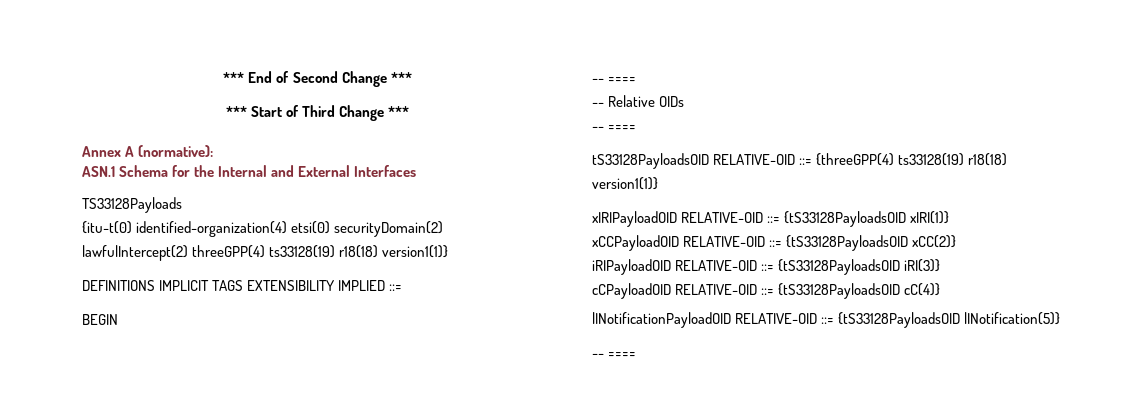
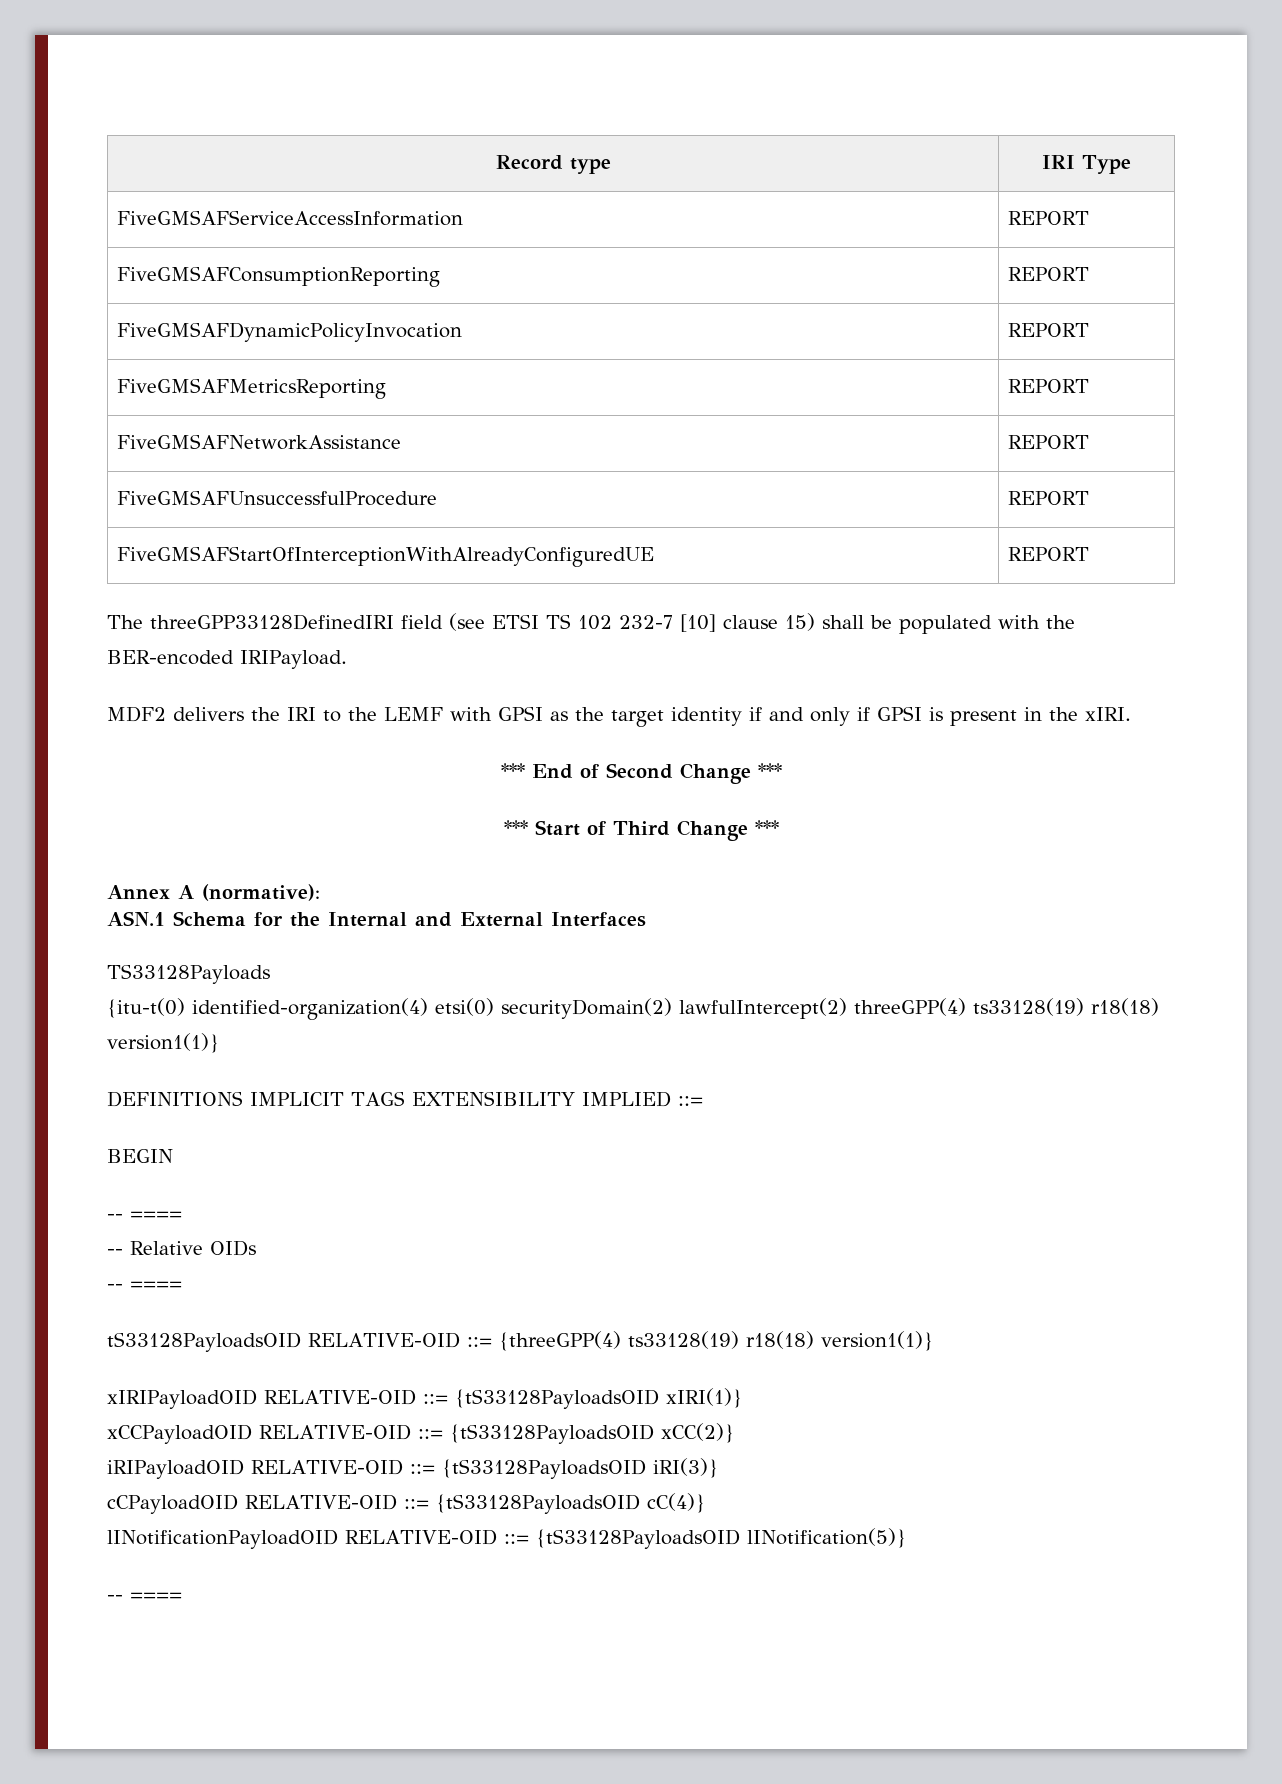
(223, 77) none -> [495,155,611,174] [1042,155,1132,174] [116,210,463,226] [1007,211,1089,225] [116,266,440,287] [1007,267,1089,281] [116,322,462,342] [1007,323,1089,337] [116,378,386,399] [1007,379,1089,393] [116,434,401,450] [1007,435,1089,449] [116,490,437,506] [1007,491,1089,505] [116,546,654,567] [1007,547,1089,561] [107,613,1075,634] [107,650,347,669] [107,706,1131,727] Record type | IRI Type // FiveGMSAFServiceAccessInformation | REPORT // FiveGMSAFConsumptionReporting | REPORT // FiveGMSAFDynamicPolicyInvocation | REPORT // FiveGMSAFMetricsReporting | REPORT // FiveGMSAFNetworkAssistance | REPORT // FiveGMSAFUnsuccessfulProcedure | REPORT // FiveGMSAFStartOfInterceptionWithAlreadyConfiguredUE | REPORT // The threeGPP33128DefinedIRI field (see ETSI TS 102 232-7 [10] clause 15) shall be populated with the BER-encoded IRIPayload. // MDF2 delivers the IRI to the LEMF with GPSI as the target identity if and only if GPSI is present in the xIRI. //

